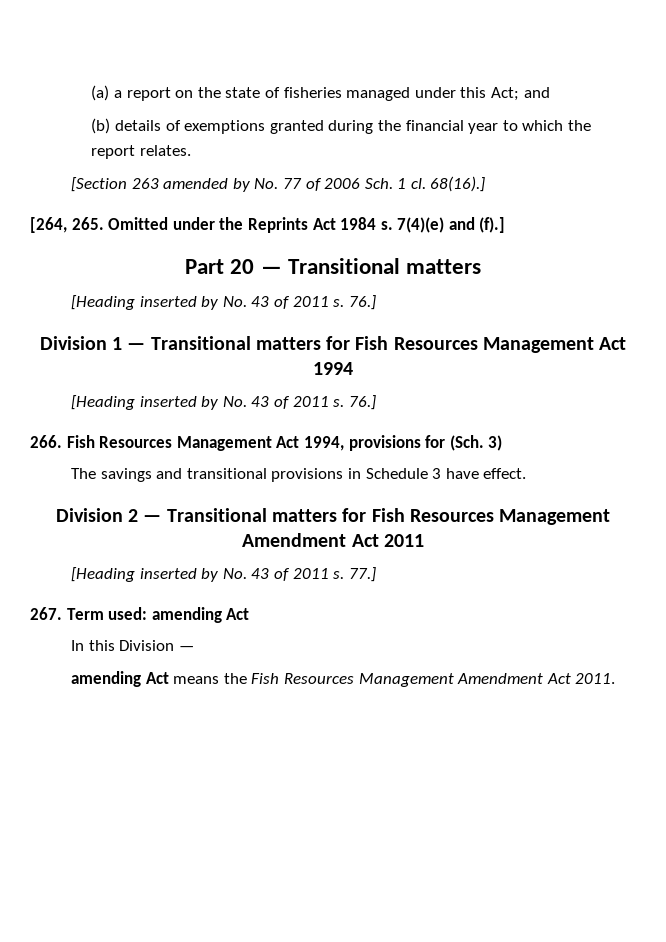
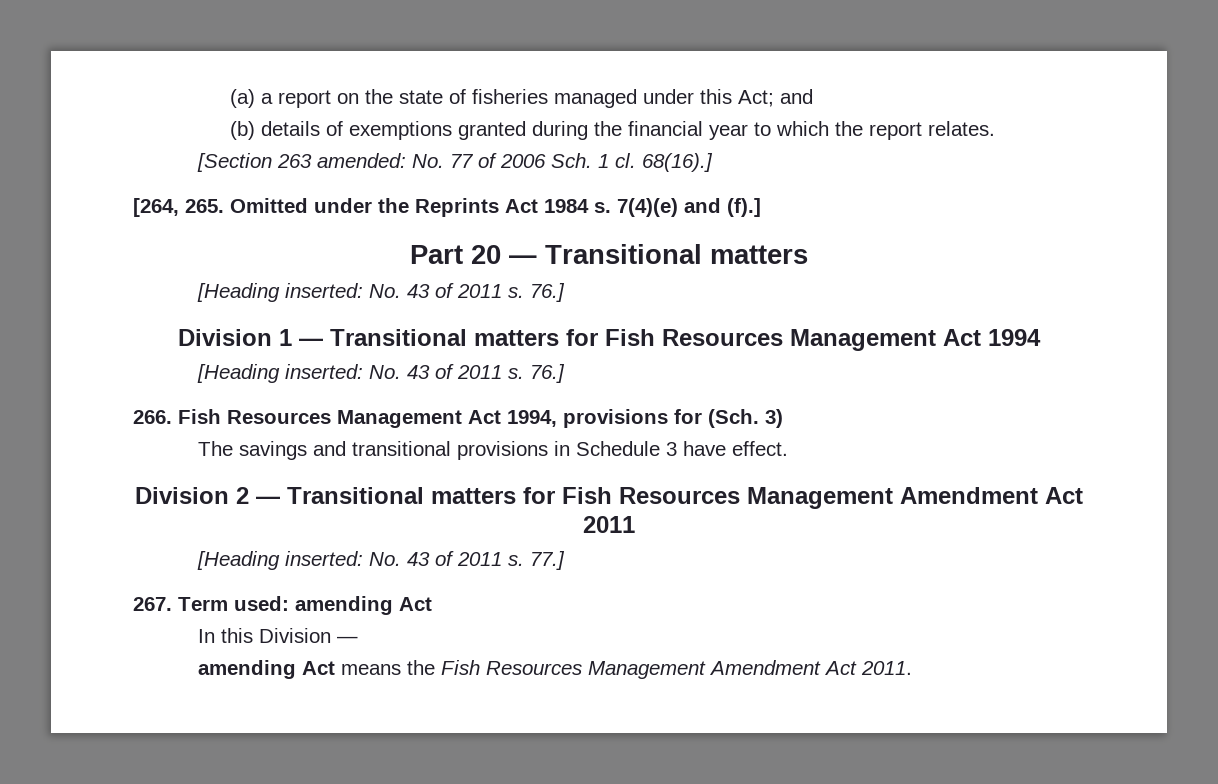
[163,178,250,192] amended by -> [316,153,406,168] amended:
[139,296,219,310] inserted by -> [284,283,363,298] inserted:
[139,396,219,410] inserted by -> [284,364,363,379] inserted:
[139,568,219,582] inserted by -> [284,551,363,566] inserted:

